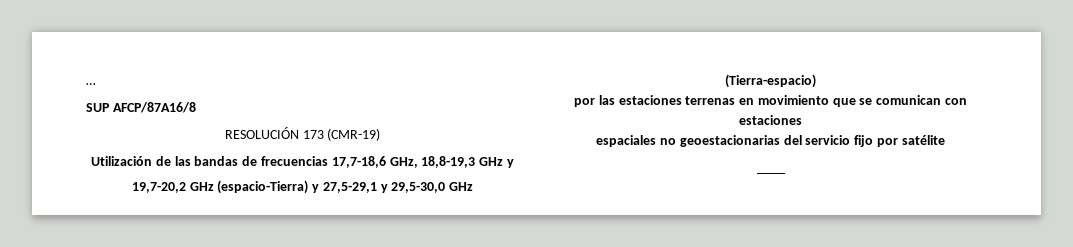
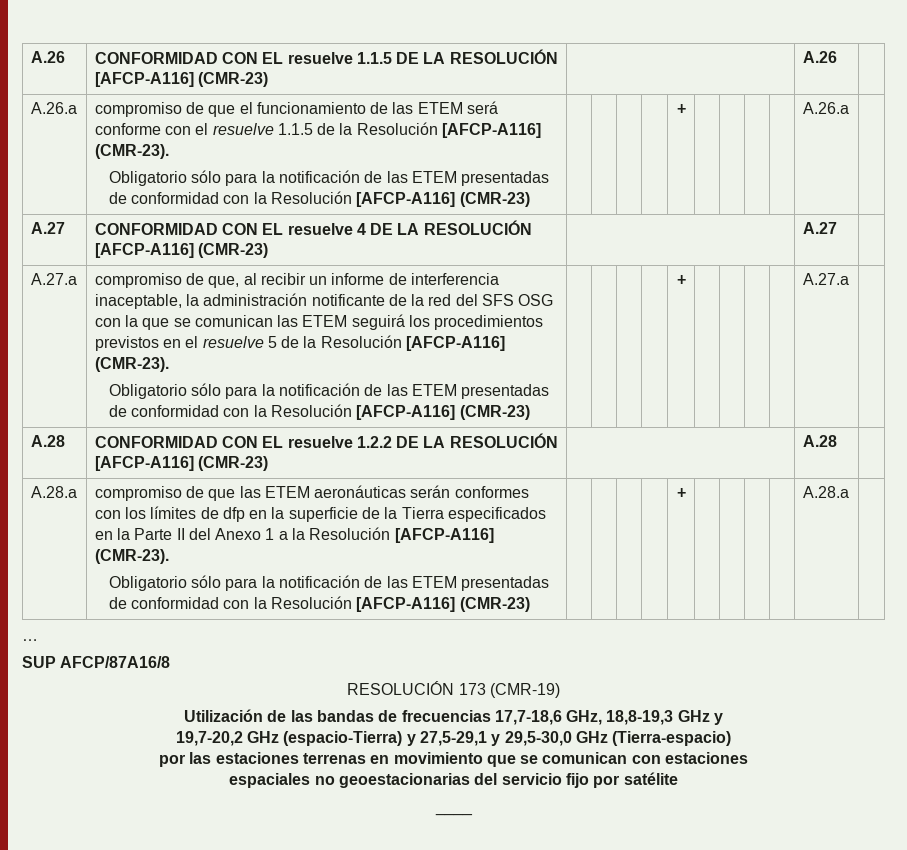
(86, 84) none -> [30,51,65,63] [94,49,558,64] [94,72,268,87] [802,51,837,63] [30,102,77,114] [94,101,499,117] [94,122,542,138] [94,144,169,159] [108,170,550,186] [108,191,530,207] [676,104,686,114] [802,102,849,114] [30,222,65,234] [94,220,532,235] [94,243,268,258] [802,222,837,234] [30,273,77,285] [94,273,500,288] [94,293,554,309] [94,314,544,330] [94,335,506,351] [94,357,169,372] [108,383,550,399] [108,404,530,420] [676,275,686,285] [802,273,849,285] [30,435,65,447] [94,433,558,448] [94,456,268,471] [802,435,837,447] [30,486,77,498] [94,485,529,501] [94,506,547,522] [94,527,494,543] [94,549,169,564] [108,575,550,591] [108,596,530,612] [676,488,686,498] [802,486,849,498] A.26 | CONFORMIDAD CON EL resuelve 1.1.5 DE LA RESOLUCIÓN [AFCP-A116] (CMR-23) | | A.26 | // A.26.a | compromiso de que el funcionamiento de las ETEM será conforme con el resuelve 1.1.5 de la Resolución [AFCP-A116] (CMR-23). // Obligatorio sólo para la notificación de las ETEM presentadas de conformidad con la Resolución [AFCP-A116] (CMR-23) | | | | | + | | | | | A.26.a | // A.27 | CONFORMIDAD CON EL resuelve 4 DE LA RESOLUCIÓN [AFCP-A116] (CMR-23) | | A.27 | // A.27.a | compromiso de que, al recibir un informe de interferencia inaceptable, la administración notificante de la red del SFS OSG con la que se comunican las ETEM seguirá los procedimientos previstos en el resuelve 5 de la Resolución [AFCP-A116] (CMR-23). // Obligatorio sólo para la notificación de las ETEM presentadas de conformidad con la Resolución [AFCP-A116] (CMR-23) | | | | | + | | | | | A.27.a | // A.28 | CONFORMIDAD CON EL resuelve 1.2.2 DE LA RESOLUCIÓN [AFCP-A116] (CMR-23) | | A.28 | // A.28.a | compromiso de que las ETEM aeronáuticas serán conformes con los límites de dfp en la superficie de la Tierra especificados en la Parte II del Anexo 1 a la Resolución [AFCP-A116] (CMR-23). // Obligatorio sólo para la notificación de las ETEM presentadas de conformidad con la Resolución [AFCP-A116] (CMR-23) | | | | | + | | | | | A.28.a | //

